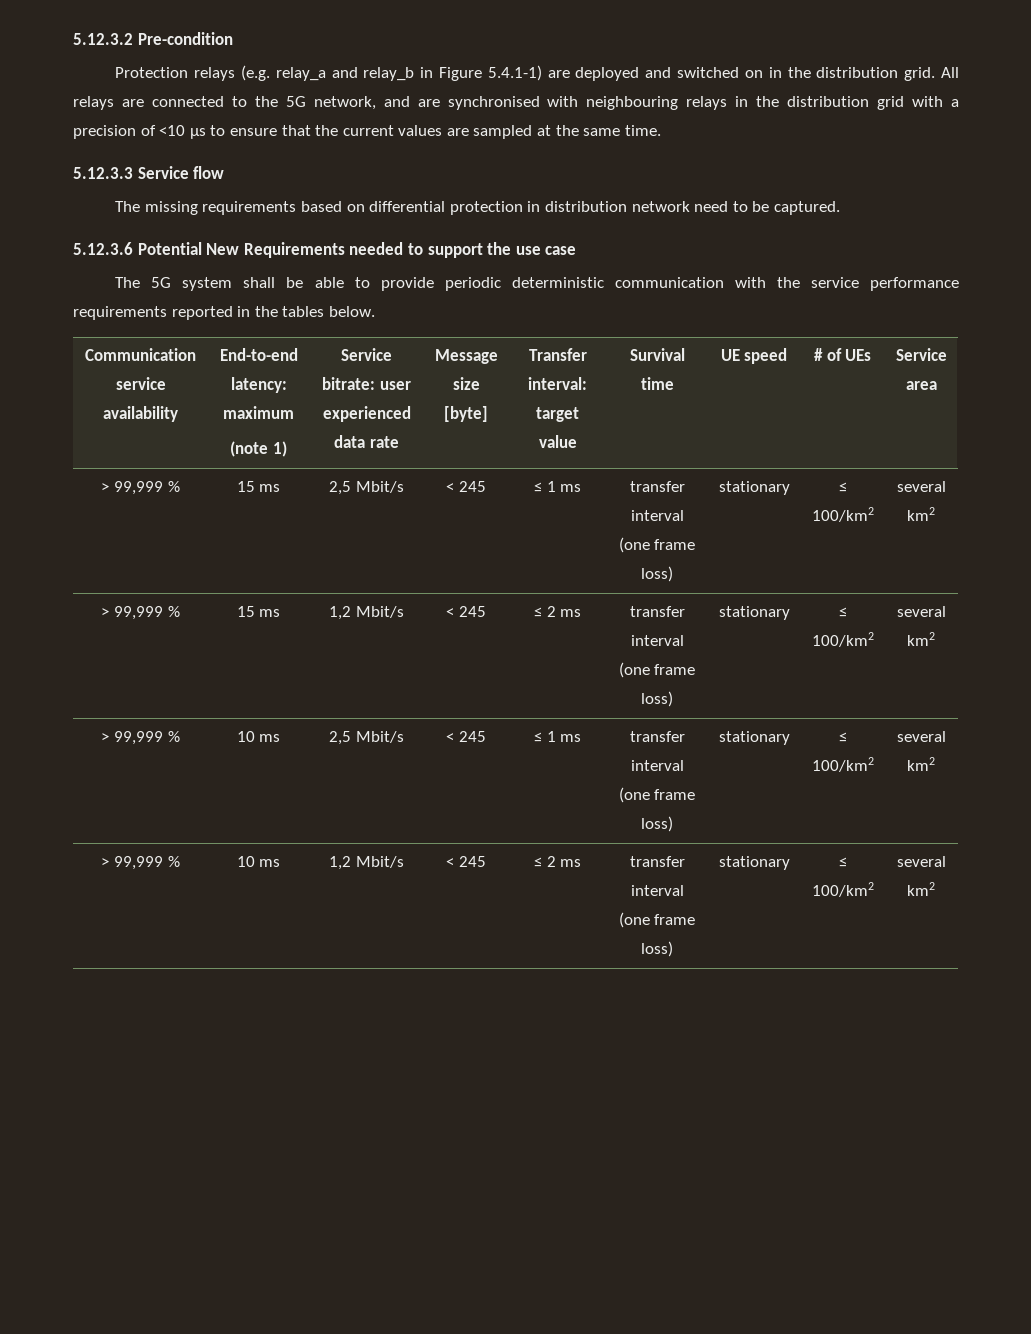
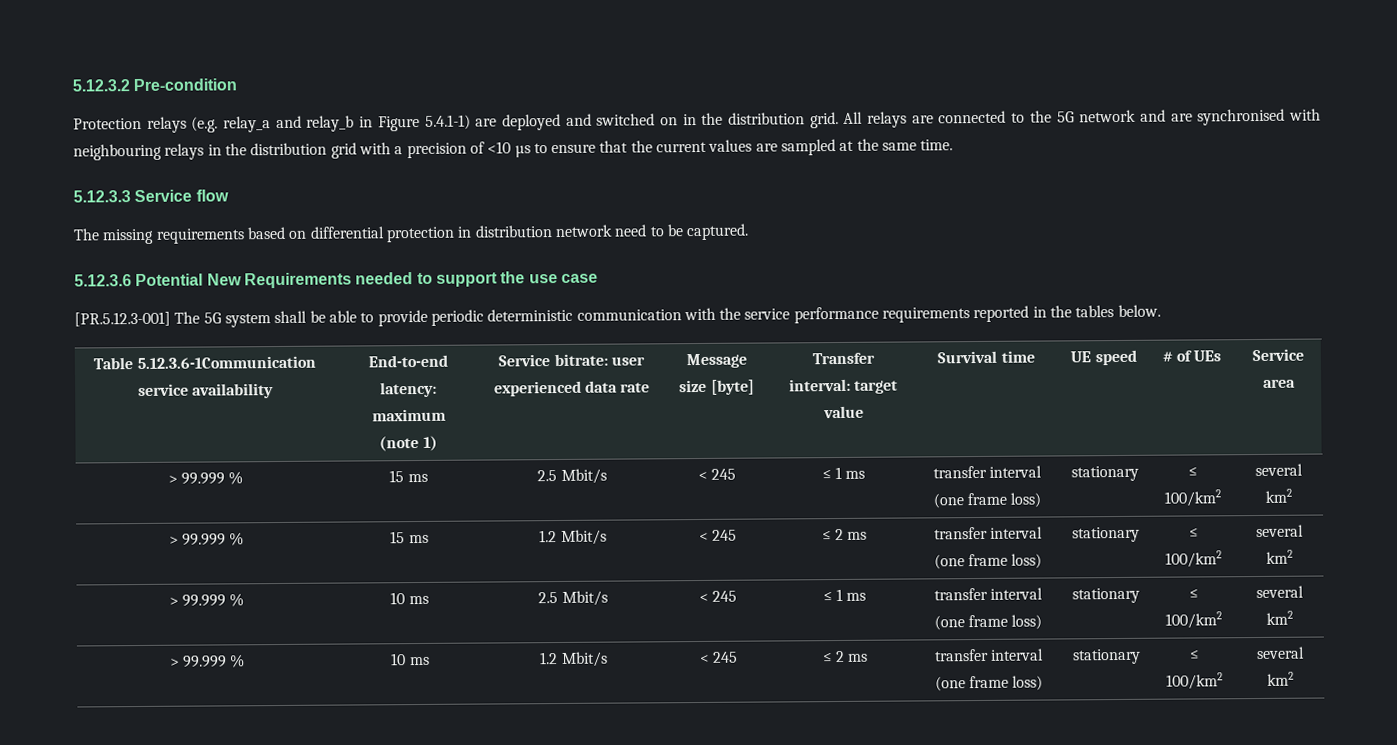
[313,96,376,110] network, -> [1079,109,1137,123] network
(577, 250) none -> [74,311,171,327] [PR.5.12.3-001]
[85,348,196,361] Communication -> [93,355,316,370] Table 5.12.3.6-1Communication
[114,481,180,495] [236,481,281,492] [329,481,352,495] 99,999 % | 15 ms | 2,5 -> [181,471,244,485] [389,470,428,483] [537,470,558,482] 99.999 % | 15 ms | 2.5
[114,606,180,620] [236,606,281,617] [329,606,352,620] 99,999 % | 15 ms | 1,2 -> [182,532,245,546] [390,531,429,544] [539,530,558,543] 99.999 % | 15 ms | 1.2
[114,731,180,745] [236,731,281,742] [329,731,352,745] 99,999 % | 10 ms | 2,5 -> [182,593,245,607] [390,592,429,605] [538,592,559,604] 99.999 % | 10 ms | 2.5
[114,856,180,870] [236,856,281,867] [329,856,352,870] 99,999 % | 10 ms | 1,2 -> [183,654,246,668] [391,653,430,666] [539,652,559,665] 99.999 % | 10 ms | 1.2

